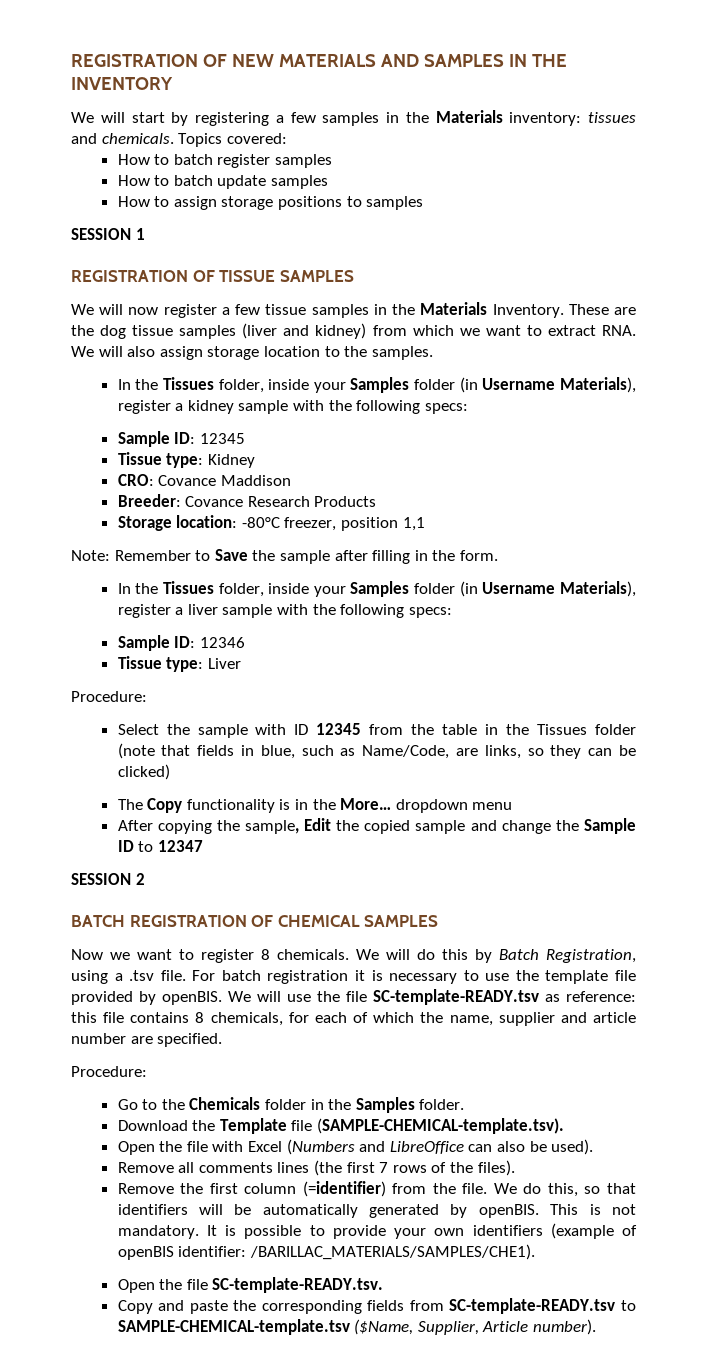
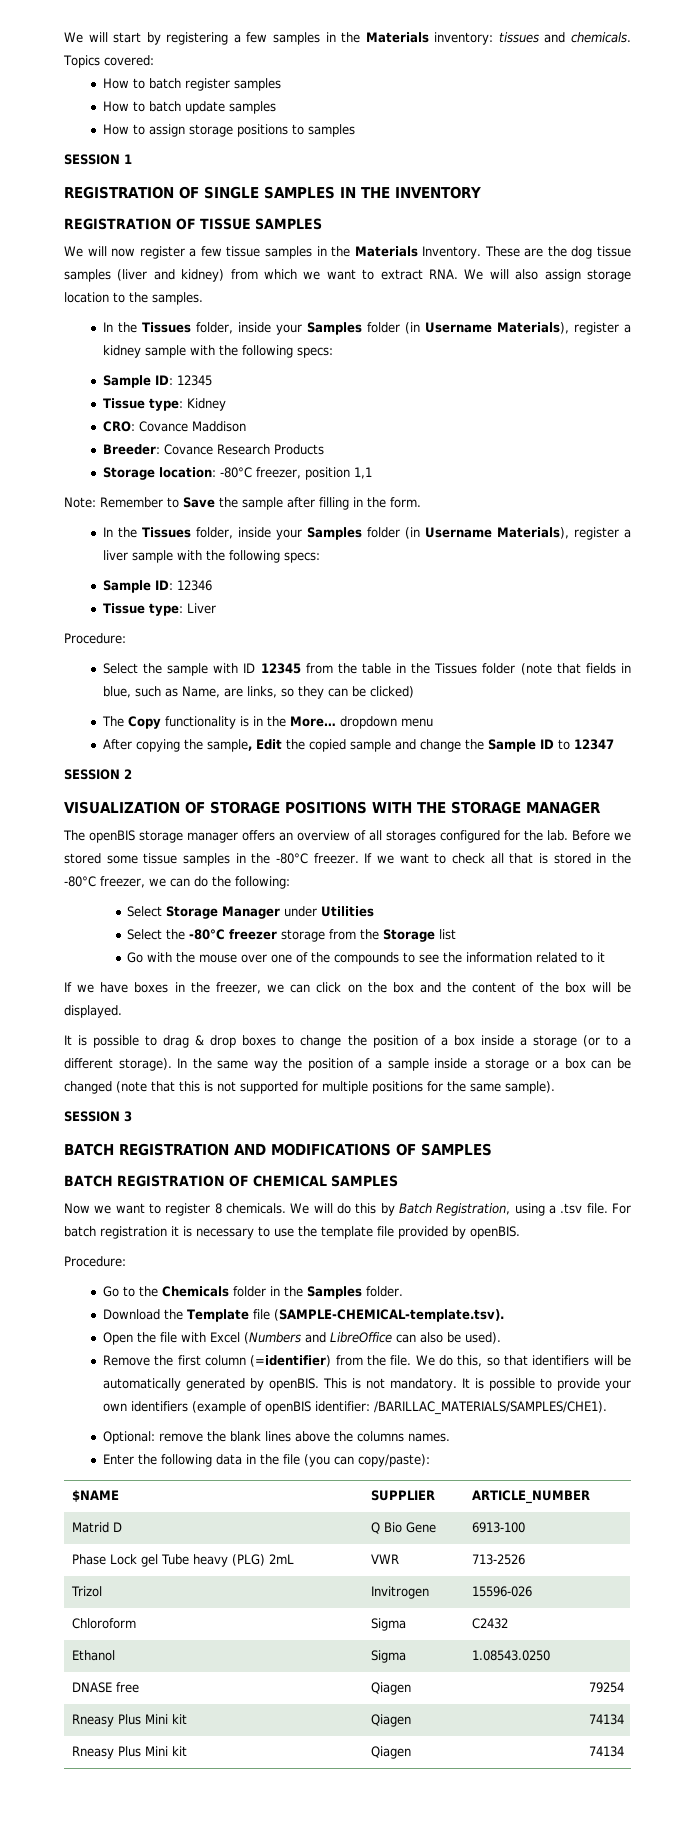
[71,54,567,67] [71,77,173,90] REGISTRATION OF NEW MATERIALS AND SAMPLES IN THE INVENTORY // -> (64, 37) none
(145, 234) none -> [64,186,481,199] // REGISTRATION OF SINGLE SAMPLES IN THE INVENTORY
[362,745,450,759] Name/Code, -> [181,686,220,698] Name,
(145, 879) none -> [64,801,601,814] [63,830,631,843] [64,853,631,866] [64,876,290,889] [127,906,375,919] [127,929,457,942] [127,952,606,965] [64,982,631,994] [64,1005,122,1018] [64,1035,631,1048] [64,1058,631,1071] [64,1081,555,1094] [64,1111,132,1122] [64,1143,492,1156] // VISUALIZATION OF STORAGE POSITIONS WITH THE STORAGE MANAGER // The openBIS storage manager offers an overview of all storages configured for the lab. Before we stored some tissue samples in the -80°C freezer. If we want to check all that is stored in the -80°C freezer, we can do the following: // Select Storage Manager under Utilities // Select the -80°C freezer storage from the Storage list // Go with the mouse over one of the compounds to see the information related to it // If we have boxes in the freezer, we can click on the box and the content of the box will be displayed. // It is possible to drag & drop boxes to change the position of a box inside a storage (or to a different storage). In the same way the position of a sample inside a storage or a box can be changed (note that this is not supported for multiple positions for the same sample). // SESSION 3 // BATCH REGISTRATION AND MODIFICATIONS OF SAMPLES
[228,989,636,1005] [71,1012,636,1026] [71,1033,223,1047] We will use the file SC-template-READY.tsv as reference: this file contains 8 chemicals, for each of which the name, supplier and article number are specified. -> (520, 1232) none
[117,1160,515,1176] // Remove all comments lines (the first 7 rows of the files). -> (501, 1338) none
[117,1277,384,1293] [117,1298,636,1314] [117,1319,596,1335] Open the file SC-template-READY.tsv. // Copy and paste the corresponding fields from SC-template-READY.tsv to SAMPLE-CHEMICAL-template.tsv ($Name, Supplier, Article number). -> [102,1431,450,1444] [102,1454,430,1467] [71,1490,119,1502] [370,1490,435,1501] [471,1490,590,1504] [71,1522,122,1533] [370,1522,436,1534] [471,1522,525,1533] [71,1554,295,1567] [370,1554,399,1564] [471,1554,525,1565] [70,1586,103,1597] [370,1586,429,1599] [471,1586,532,1597] [71,1618,136,1629] [370,1618,406,1631] [471,1618,508,1629] [71,1650,115,1661] [370,1650,406,1663] [471,1650,550,1661] [71,1682,139,1693] [370,1682,411,1695] [588,1682,624,1693] [71,1714,187,1727] [370,1714,411,1727] [588,1714,624,1725] [71,1746,187,1759] [370,1746,411,1759] [588,1746,624,1757] Optional: remove the blank lines above the columns names. // Enter the following data in the file (you can copy/paste): // $NAME | SUPPLIER | ARTICLE_NUMBER // Matrid D | Q Bio Gene | 6913-100 // Phase Lock gel Tube heavy (PLG) 2mL | VWR | 713-2526 // Trizol | Invitrogen | 15596-026 // Chloroform | Sigma | C2432 // Ethanol | Sigma | 1.08543.0250 // DNASE free | Qiagen | 79254 // Rneasy Plus Mini kit | Qiagen | 74134 // Rneasy Plus Mini kit | Qiagen | 74134

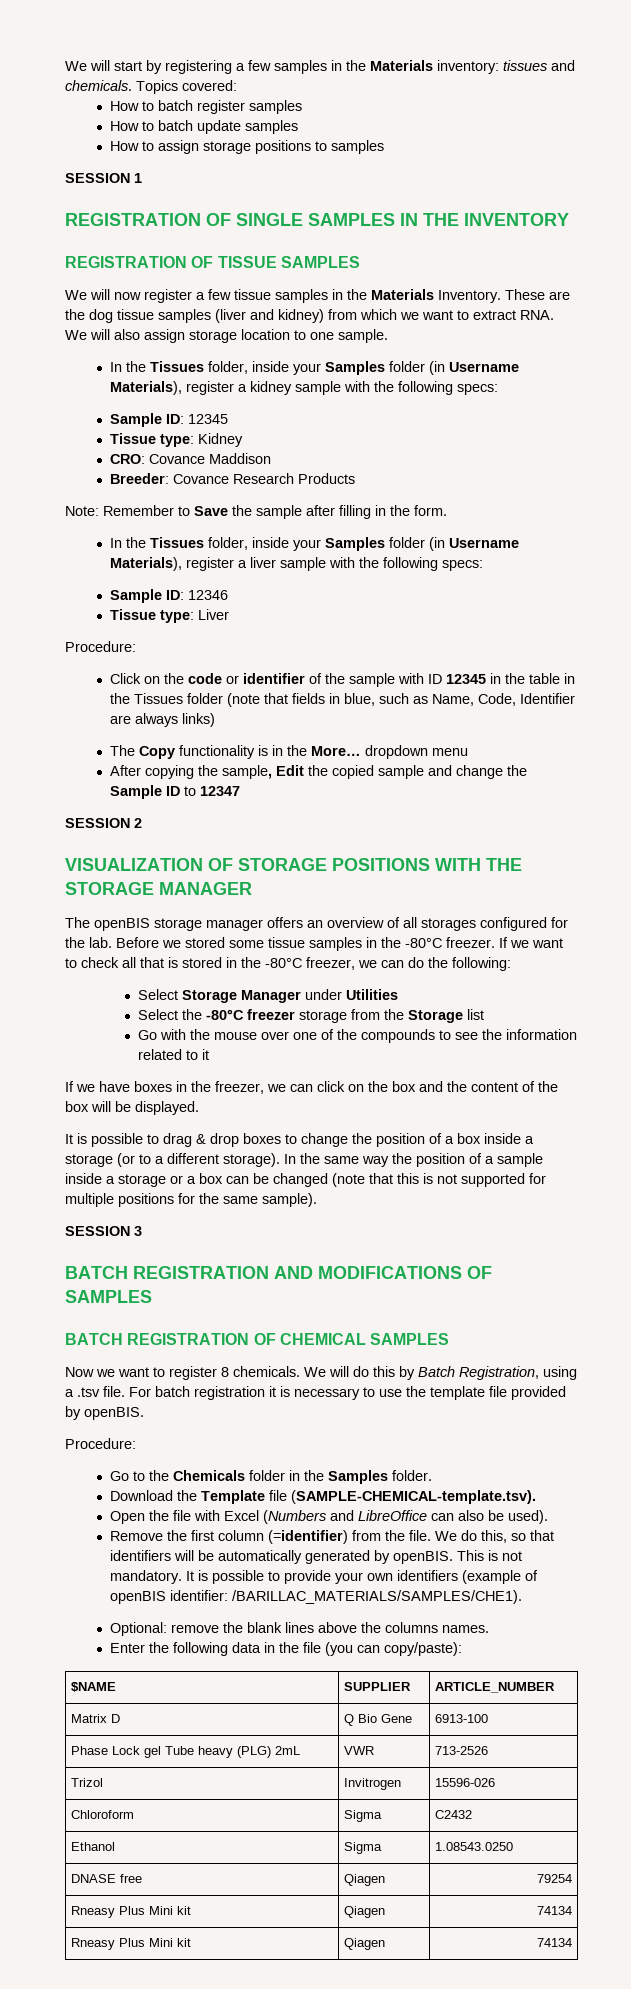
[129,292,203,305] the samples. -> [310,329,388,343] one sample.
[102,467,372,480] // Storage location: -80°C freezer, position 1,1 -> (355, 478) none
[102,663,138,674] Select -> [109,673,322,684] Click on the code or identifier of
[305,663,333,674] from -> [489,673,501,684] in
[223,686,414,699] are links, so they can be clicked) -> [477,693,575,706] [109,713,215,727] Code, Identifier are always links)
[71,1522,109,1533] Matrid -> [71,1714,108,1723] Matrix

